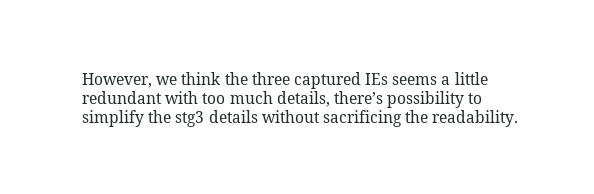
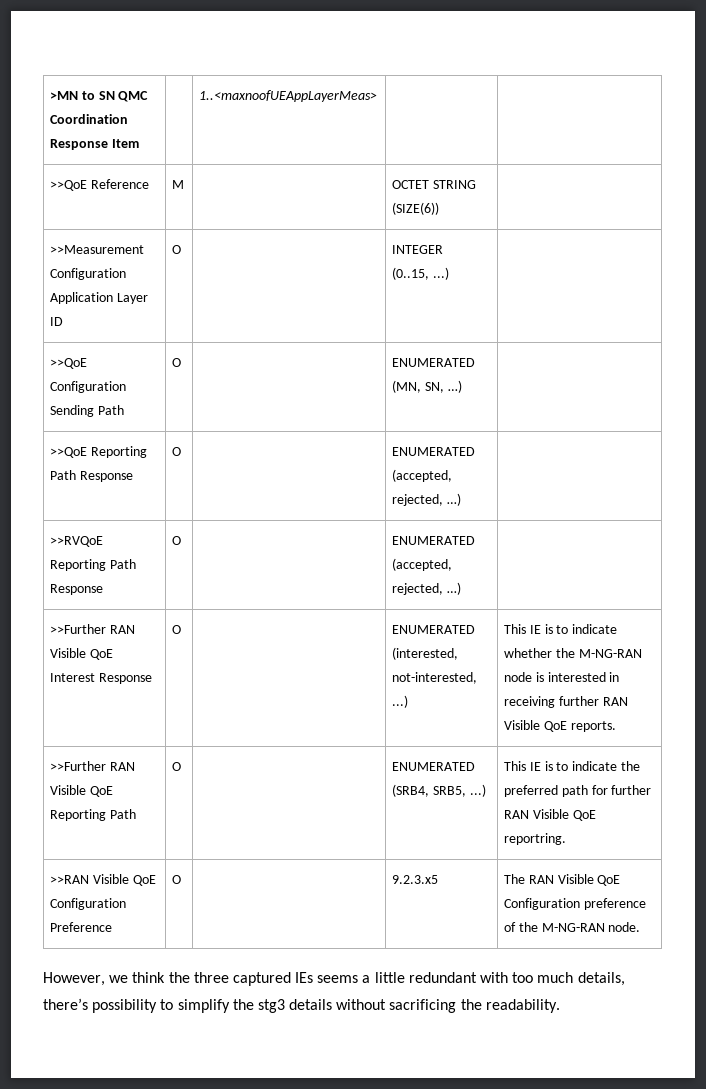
(82, 80) none -> [49,91,149,102] [49,114,128,124] [49,139,139,150] [198,90,377,102] [49,179,149,191] [171,180,184,189] [391,180,476,189] [391,202,439,215] [49,245,144,254] [49,268,126,280] [49,292,148,304] [49,317,63,326] [171,245,181,254] [391,245,443,254] [391,267,449,280] [49,358,87,369] [49,381,126,393] [49,405,124,417] [171,358,181,367] [391,358,475,367] [391,380,462,393] [49,446,147,458] [49,470,133,482] [171,447,181,456] [391,447,475,456] [391,469,452,482] [391,493,461,506] [49,536,103,547] [49,559,136,571] [49,584,103,595] [171,536,181,545] [391,536,475,545] [391,558,452,571] [391,582,461,595] [49,624,135,634] [49,648,113,660] [49,673,152,684] [171,625,181,634] [391,625,475,634] [391,647,458,660] [391,672,477,684] [391,695,408,708] [503,624,618,634] [503,648,642,658] [503,672,620,682] [503,696,628,708] [503,720,616,732] [49,761,135,771] [49,785,113,797] [49,809,136,821] [171,762,181,771] [391,762,475,771] [391,784,486,797] [503,761,640,771] [503,785,652,797] [503,809,596,821] [503,833,566,845] [49,874,156,886] [49,898,126,910] [49,922,112,932] [171,875,181,884] [391,875,438,884] [503,874,621,886] [503,898,646,910] [503,922,641,932] >MN to SN QMC Coordination Response Item | | 1..<maxnoofUEAppLayerMeas> | | // >>QoE Reference | M | | OCTET STRING (SIZE(6)) | // >>Measurement Configuration Application Layer ID | O | | INTEGER // (0..15, ...) | // >>QoE Configuration Sending Path | O | | ENUMERATED (MN, SN, …) | // >>QoE Reporting Path Response | O | | ENUMERATED (accepted, rejected, …) | // >>RVQoE Reporting Path Response | O | | ENUMERATED (accepted, rejected, …) | // >>Further RAN Visible QoE Interest Response | O | | ENUMERATED (interested, not-interested, ...) | This IE is to indicate whether the M-NG-RAN node is interested in receiving further RAN Visible QoE reports. // >>Further RAN Visible QoE Reporting Path | O | | ENUMERATED (SRB4, SRB5, ...) | This IE is to indicate the preferred path for further RAN Visible QoE reportring. // >>RAN Visible QoE Configuration Preference | O | | 9.2.3.x5 | The RAN Visible QoE Configuration preference of the M-NG-RAN node. //

